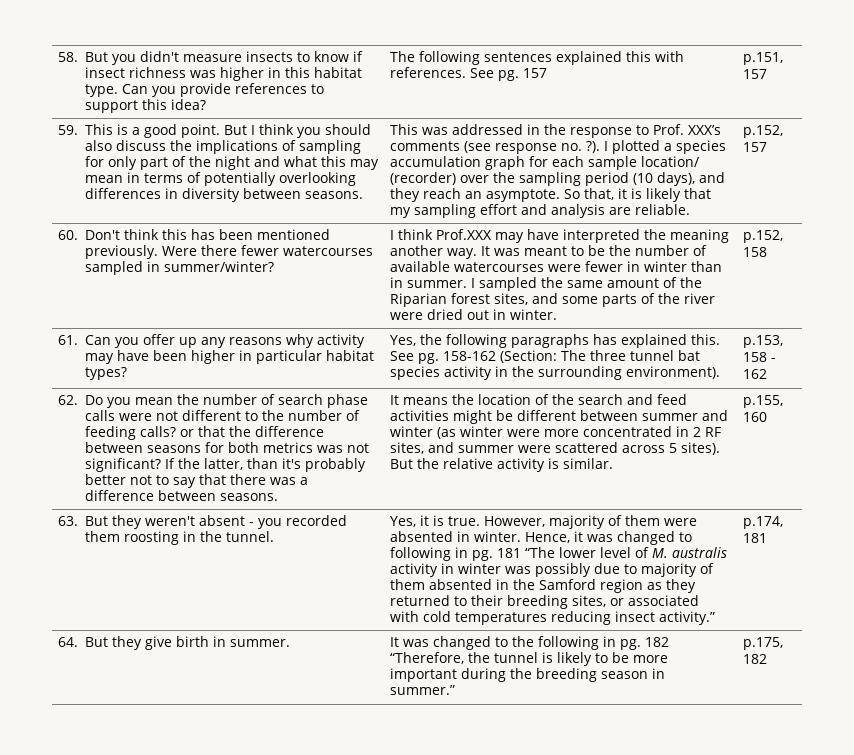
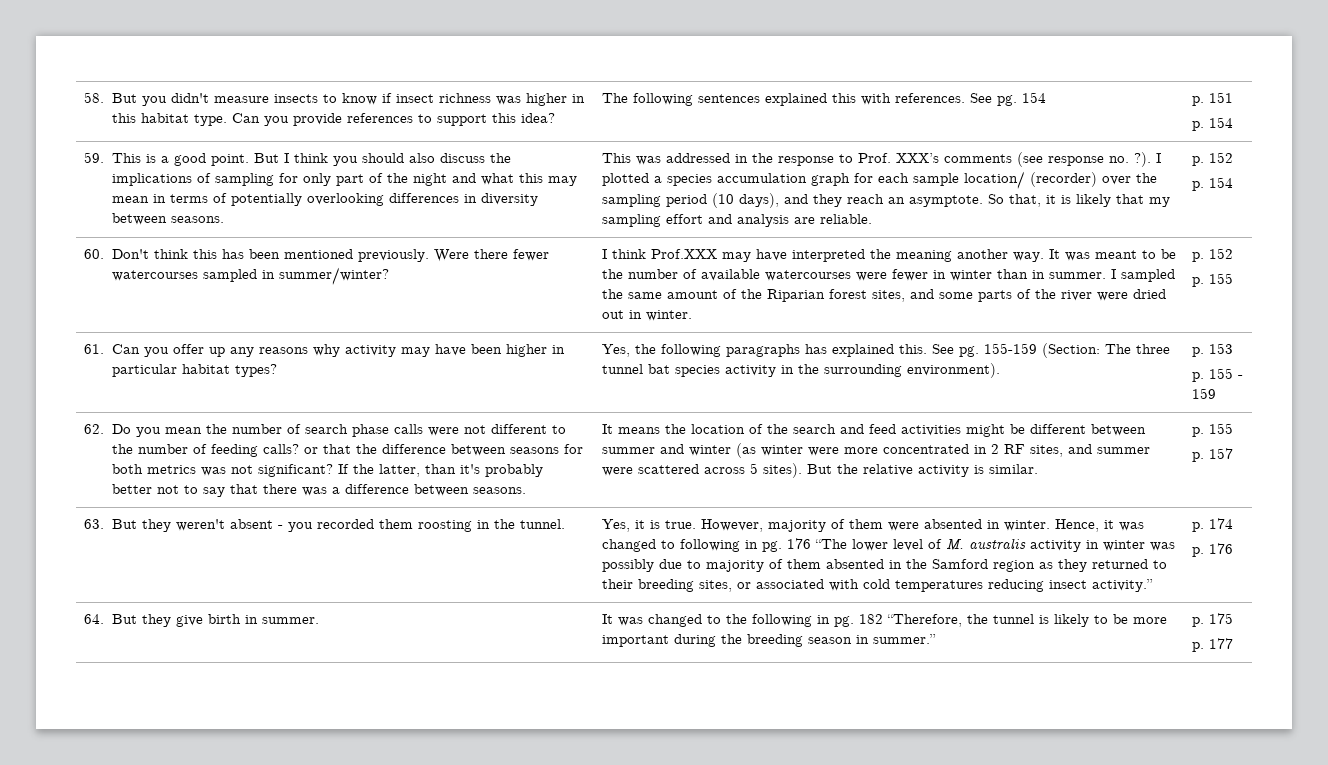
[523,68,548,78] [743,52,784,65] [743,69,768,79] 157 | p.151, 157 -> [1022,92,1047,103] [1192,92,1234,106] [1192,117,1234,131] 154 | p. 151 // p. 154
[743,125,784,138] [743,142,768,152] p.152, 157 -> [1192,152,1234,166] [1192,177,1234,191] p. 152 // p. 154
[743,230,784,243] [743,247,768,257] p.152, 158 -> [1192,248,1234,262] [1192,273,1234,287] p. 152 // p. 155
[443,351,497,361] 158-162 -> [984,343,1038,354] 155-159
[743,335,784,348] [743,352,777,362] [743,369,768,379] p.153, 158 - 162 -> [1192,343,1234,357] [1192,368,1244,382] [1192,388,1217,399] p. 153 // p. 155 - 159
[743,395,784,408] [743,412,768,422] p.155, 160 -> [1192,423,1234,437] [1192,448,1234,462] p. 155 // p. 157
[497,548,522,558] 181 -> [787,538,812,549] 176
[743,516,784,529] [743,533,768,543] p.174, 181 -> [1192,518,1234,532] [1192,543,1234,557] p. 174 // p. 176
[743,637,784,650] [743,654,768,664] p.175, 182 -> [1192,613,1234,627] [1192,638,1234,652] p. 175 // p. 177

